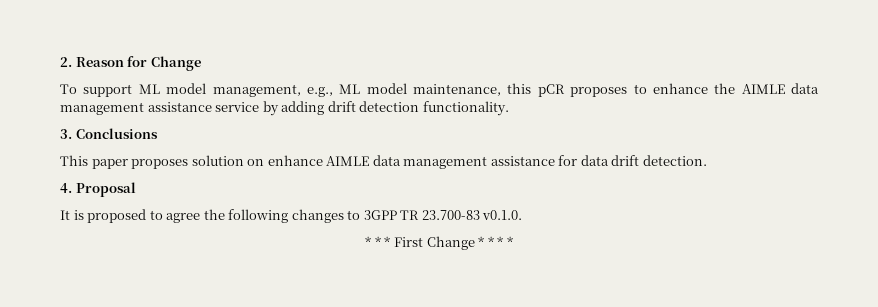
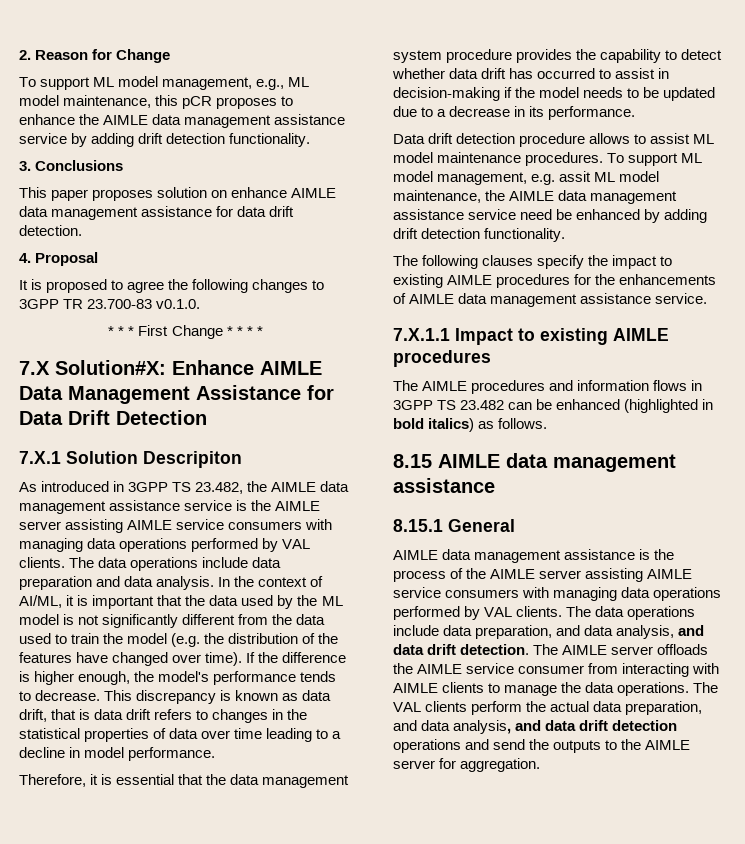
(513, 241) none -> [19,360,322,375] [19,385,334,404] [19,410,207,425] [19,451,242,468] [19,481,350,494] [19,500,321,514] [19,519,333,533] [19,538,311,552] [19,557,282,571] [19,576,324,590] [19,595,343,609] [19,614,326,628] [19,633,339,647] [19,652,347,666] [19,671,337,685] [19,690,332,704] [19,709,308,723] [19,728,342,742] [19,747,216,761] [19,774,350,788] [393,49,723,63] [392,68,670,79] [393,87,716,101] [393,106,636,120] [393,133,715,147] [393,152,703,166] [393,171,660,185] [393,190,678,204] [393,209,708,223] [393,228,566,242] [393,255,673,269] [393,274,717,288] [393,293,708,307] [393,328,669,345] [393,350,491,367] [393,380,703,394] [393,399,714,413] [393,418,548,432] [393,453,676,472] [393,478,495,493] [393,519,515,532] [393,549,675,563] [393,568,693,582] [393,587,722,601] [393,606,696,620] [393,625,705,639] [393,644,709,655] [393,663,720,677] [393,682,719,696] [393,701,703,715] [393,720,678,734] [393,739,691,753] [393,758,541,772] // 7.X Solution#X: Enhance AIMLE Data Management Assistance for Data Drift Detection // 7.X.1 Solution Descripiton // As introduced in 3GPP TS 23.482, the AIMLE data management assistance service is the AIMLE server assisting AIMLE service consumers with managing data operations performed by VAL clients. The data operations include data preparation and data analysis. In the context of AI/ML, it is important that the data used by the ML model is not significantly different from the data used to train the model (e.g. the distribution of the features have changed over time). If the difference is higher enough, the model's performance tends to decrease. This discrepancy is known as data drift, that is data drift refers to changes in the statistical properties of data over time leading to a decline in model performance. // Therefore, it is essential that the data management system procedure provides the capability to detect whether data drift has occurred to assist in decision-making if the model needs to be updated due to a decrease in its performance. // Data drift detection procedure allows to assist ML model maintenance procedures. To support ML model management, e.g. assit ML model maintenance, the AIMLE data management assistance service need be enhanced by adding drift detection functionality. // The following clauses specify the impact to existing AIMLE procedures for the enhancements of AIMLE data management assistance service. // 7.X.1.1 Impact to existing AIMLE procedures // The AIMLE procedures and information flows in 3GPP TS 23.482 can be enhanced (highlighted in bold italics) as follows. // 8.15 AIMLE data management assistance // 8.15.1 General // AIMLE data management assistance is the process of the AIMLE server assisting AIMLE service consumers with managing data operations performed by VAL clients. The data operations include data preparation, and data analysis, and data drift detection. The AIMLE server offloads the AIMLE service consumer from interacting with AIMLE clients to manage the data operations. The VAL clients perform the actual data preparation, and data analysis, and data drift detection operations and send the outputs to the AIMLE server for aggregation.

